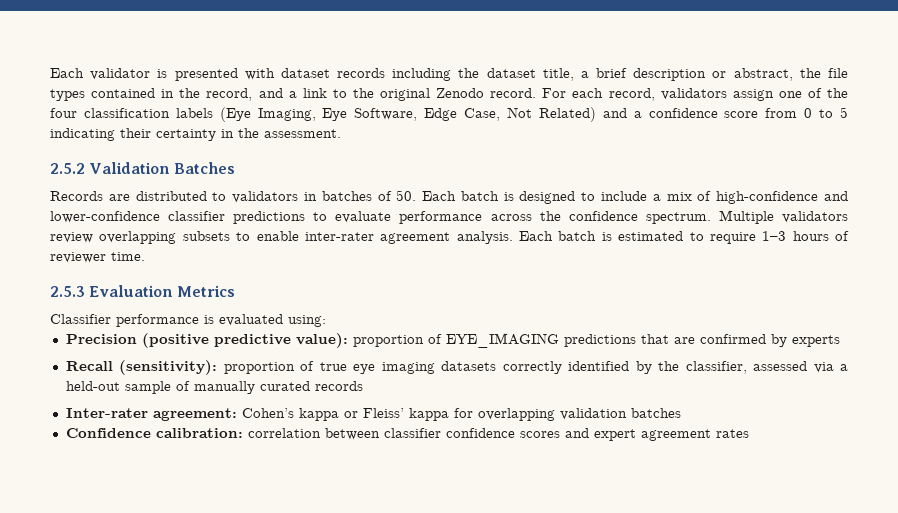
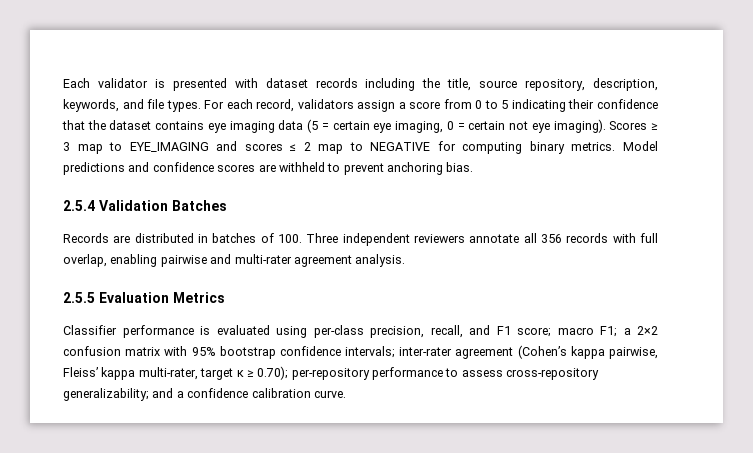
[486,68,848,81] [50,88,537,101] dataset title, a brief description or abstract, the file types contained in the record, and a link to the original Zenodo record. -> [447,78,659,91] [63,99,201,112] title, source repository, description, keywords, and file types.
[778,88,849,98] [50,107,718,122] one of the four classification labels (Eye Imaging, Eye Software, Edge Case, Not Related) and a confidence -> [398,102,406,109] a
[156,128,341,141] [50,163,85,174] certainty in the assessment. // 2.5.2 -> [596,99,658,109] [62,119,659,133] [63,141,659,154] [63,162,474,175] [63,200,95,211] confidence that the dataset contains eye imaging data (5 = certain eye imaging, 0 = certain not eye imaging). Scores ≥ 3 map to EYE_IMAGING and scores ≤ 2 map to NEGATIVE for computing binary metrics. Model predictions and confidence scores are withheld to prevent anchoring bias. // 2.5.4
[212,191,299,203] to validators -> (194, 238) none
[396,190,848,204] [50,210,848,224] [50,231,849,244] [50,252,145,263] [50,286,85,297] 50. Each batch is designed to include a mix of high-confidence and lower-confidence classifier predictions to evaluate performance across the confidence spectrum. Multiple validators review overlapping subsets to enable inter-rater agreement analysis. Each batch is estimated to require 1–3 hours of reviewer time. // 2.5.3 -> [278,233,658,246] [63,254,406,267] [63,292,95,303] 100. Three independent reviewers annotate all 356 records with full overlap, enabling pairwise and multi-rater agreement analysis. // 2.5.5
[288,315,326,327] [65,333,840,348] [65,360,848,375] [65,381,363,394] [65,408,681,421] [65,428,749,441] using: // Precision (positive predictive value): proportion of EYE_IMAGING predictions that are confirmed by experts // Recall (sensitivity): proportion of true eye imaging datasets correctly identified by the classifier, assessed via a held-out sample of manually curated records // Inter-rater agreement: Cohen’s kappa or Fleiss’ kappa for overlapping validation batches // Confidence calibration: correlation between classifier confidence scores and expert agreement rates -> [276,325,658,338] [63,345,658,359] [63,366,600,380] [63,388,346,401] using per-class precision, recall, and F1 score; macro F1; a 2×2 confusion matrix with 95% bootstrap confidence intervals; inter-rater agreement (Cohen’s kappa pairwise, Fleiss’ kappa multi-rater, target κ ≥ 0.70); per-repository performance to assess cross-repository generalizability; and a confidence calibration curve.

